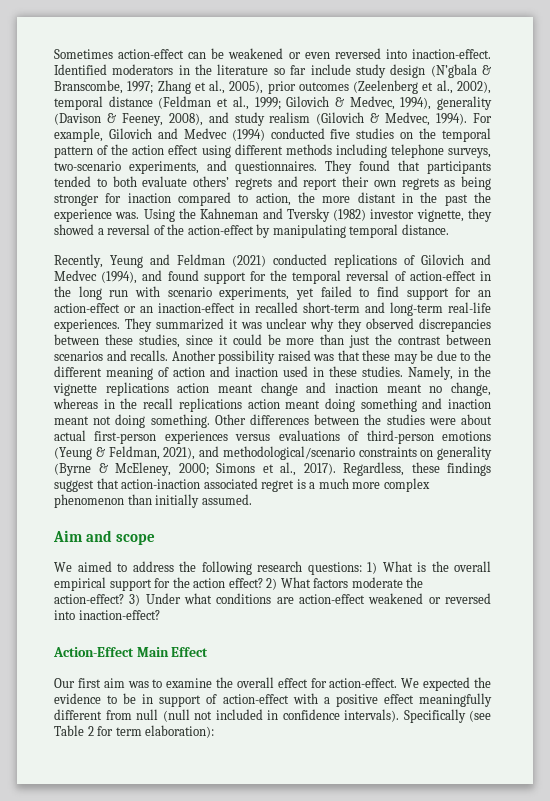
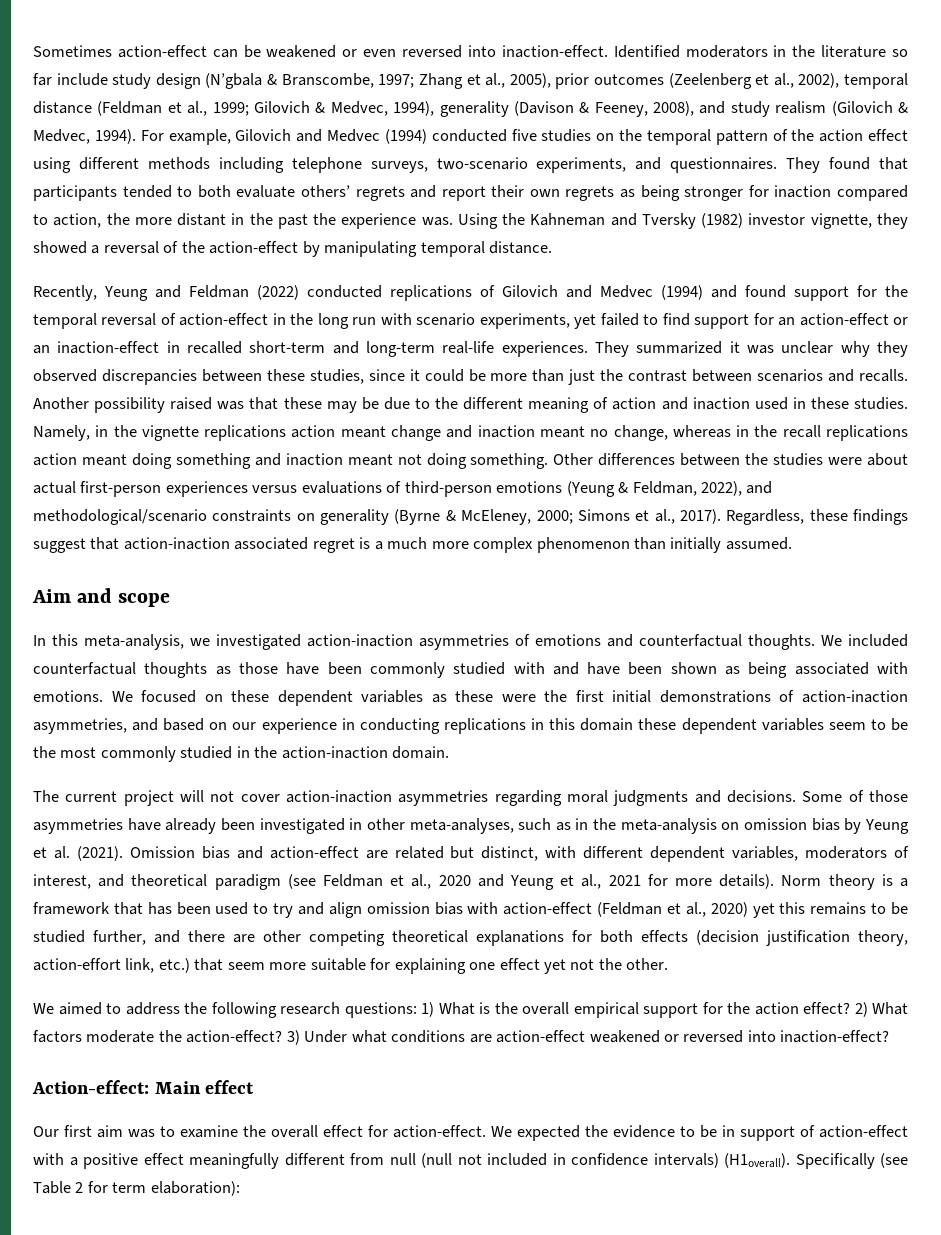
[232,255,266,267] (2021) -> [257,285,299,300] (2022)
[101,271,138,284] (1994), -> [661,285,703,300] (1994)
[163,447,196,460] 2021), -> [701,481,743,496] 2022),
(155, 539) none -> [33,634,908,650] [33,662,908,678] [33,690,908,706] [33,718,909,734] [33,746,450,762] [33,790,909,806] [33,818,909,834] [33,846,909,862] [33,874,909,890] [33,902,909,918] [33,930,908,946] [33,958,669,974] // In this meta-analysis, we investigated action-inaction asymmetries of emotions and counterfactual thoughts. We included counterfactual thoughts as those have been commonly studied with and have been shown as being associated with emotions. We focused on these dependent variables as these were the first initial demonstrations of action-inaction asymmetries, and based on our experience in conducting replications in this domain these dependent variables seem to be the most commonly studied in the action-inaction domain. // The current project will not cover action-inaction asymmetries regarding moral judgments and decisions. Some of those asymmetries have already been investigated in other meta-analyses, such as in the meta-analysis on omission bias by Yeung et al. (2021). Omission bias and action-effect are related but distinct, with different dependent variables, moderators of interest, and theoretical paradigm (see Feldman et al., 2020 and Yeung et al., 2021 for more details). Norm theory is a framework that has been used to try and align omission bias with action-effect (Feldman et al., 2020) yet this remains to be studied further, and there are other competing theoretical explanations for both effects (decision justification theory, action-effort link, etc.) that seem more suitable for explaining one effect yet not the other.
[53,647,209,657] Action-Effect Main Effect -> [32,1080,255,1094] Action-effect: Main effect
[344,709,399,722] intervals). -> [653,1153,790,1168] intervals) (H1overall).

